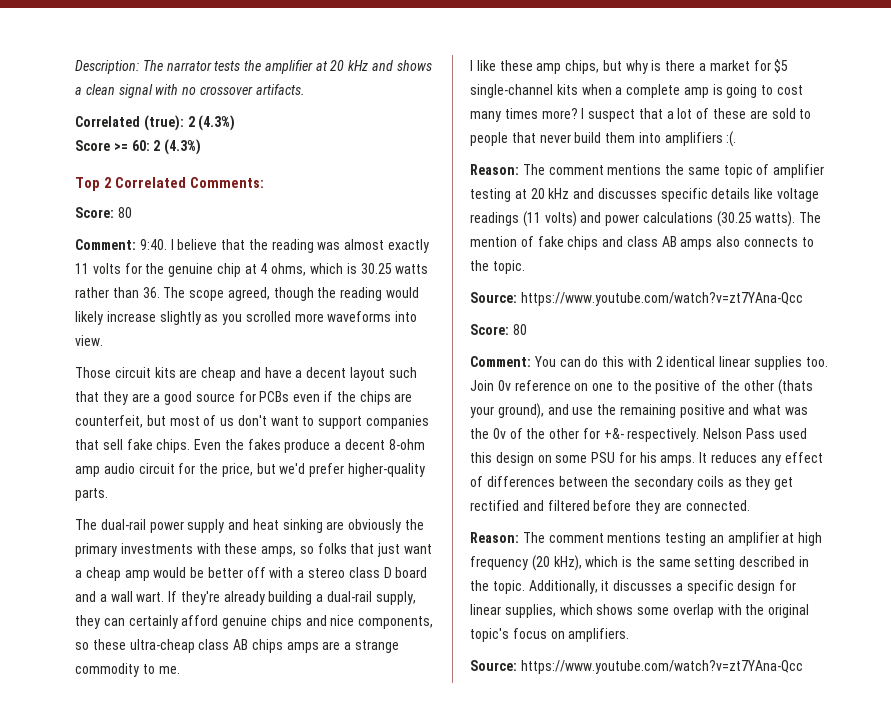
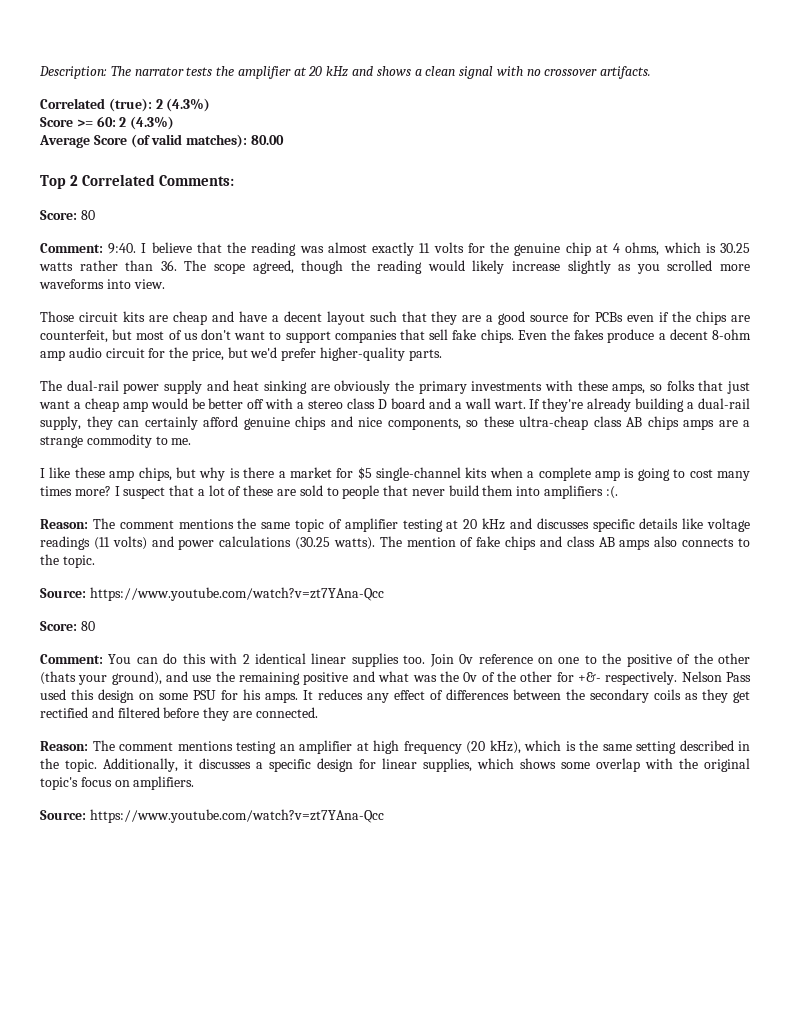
(202, 147) none -> [39,134,284,148] // Average Score (of valid matches): 80.00

